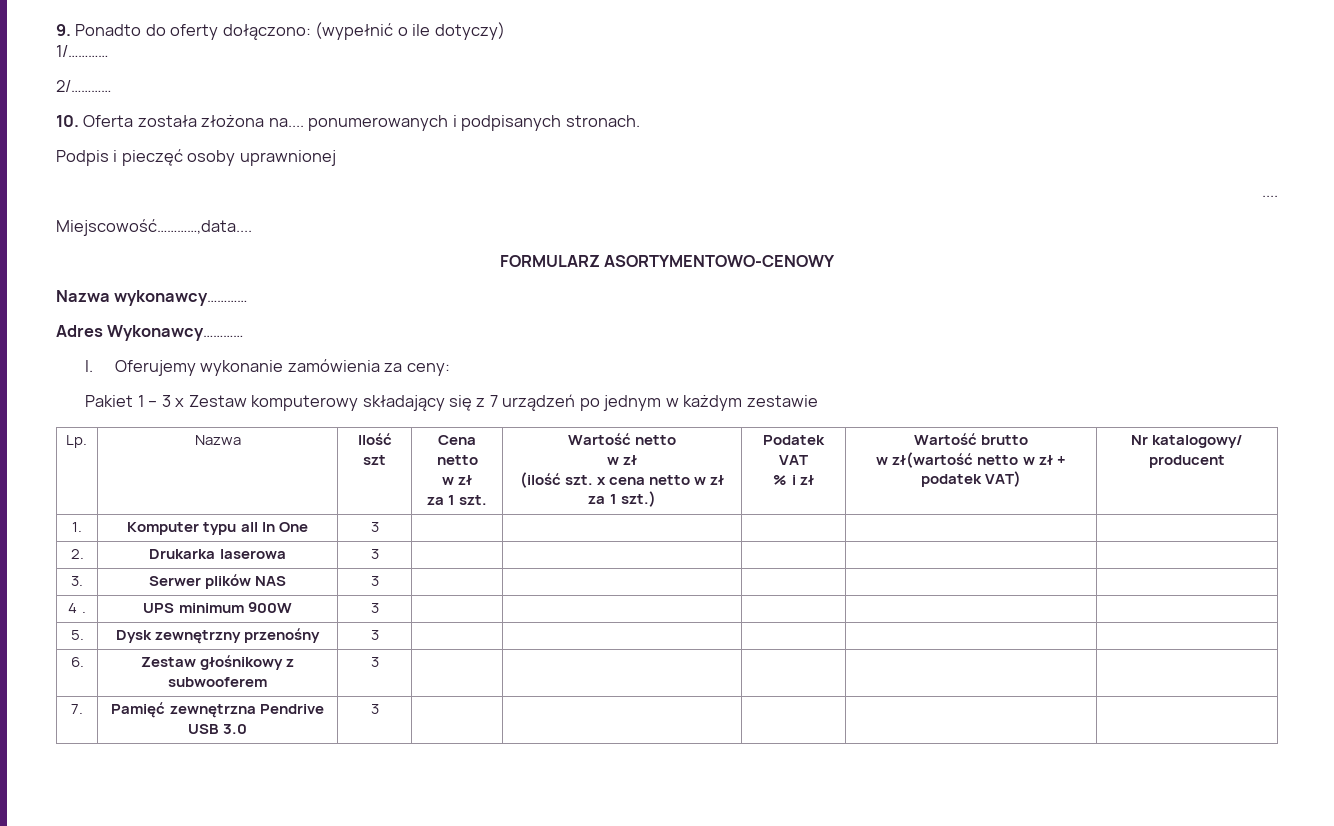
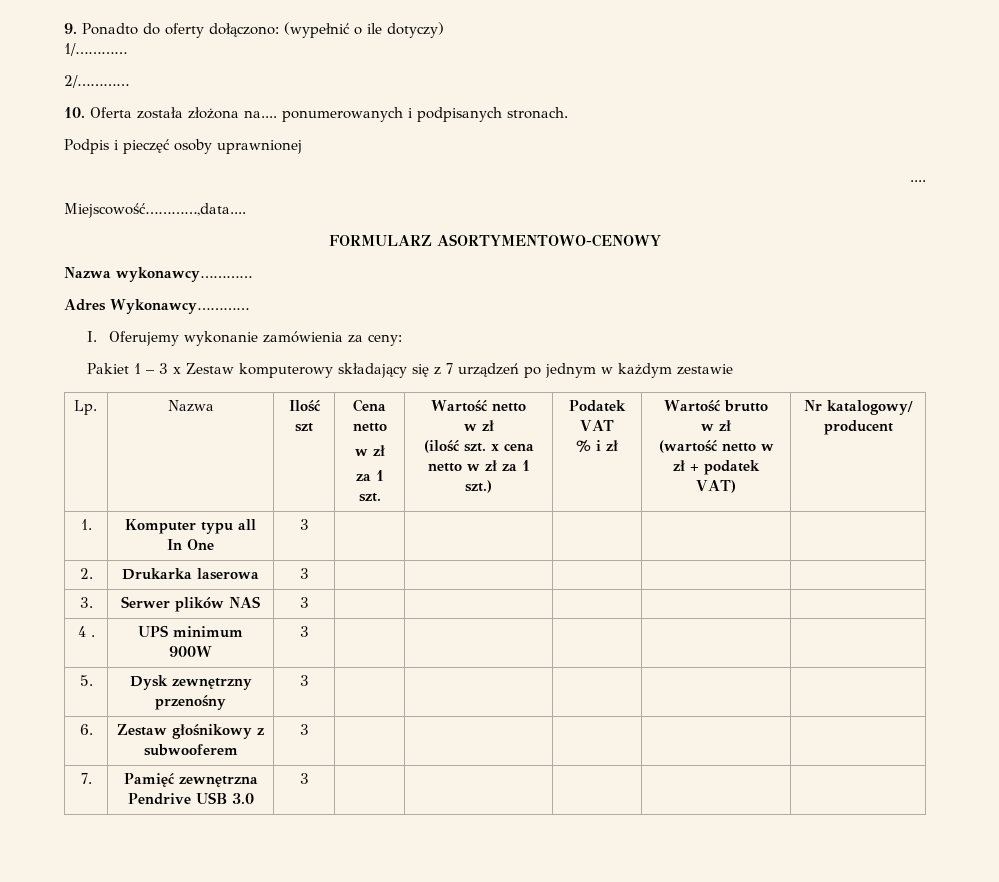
[892,452,974,468] zł(wartość -> [719,420,732,431] [658,440,718,453] zł // (wartość

